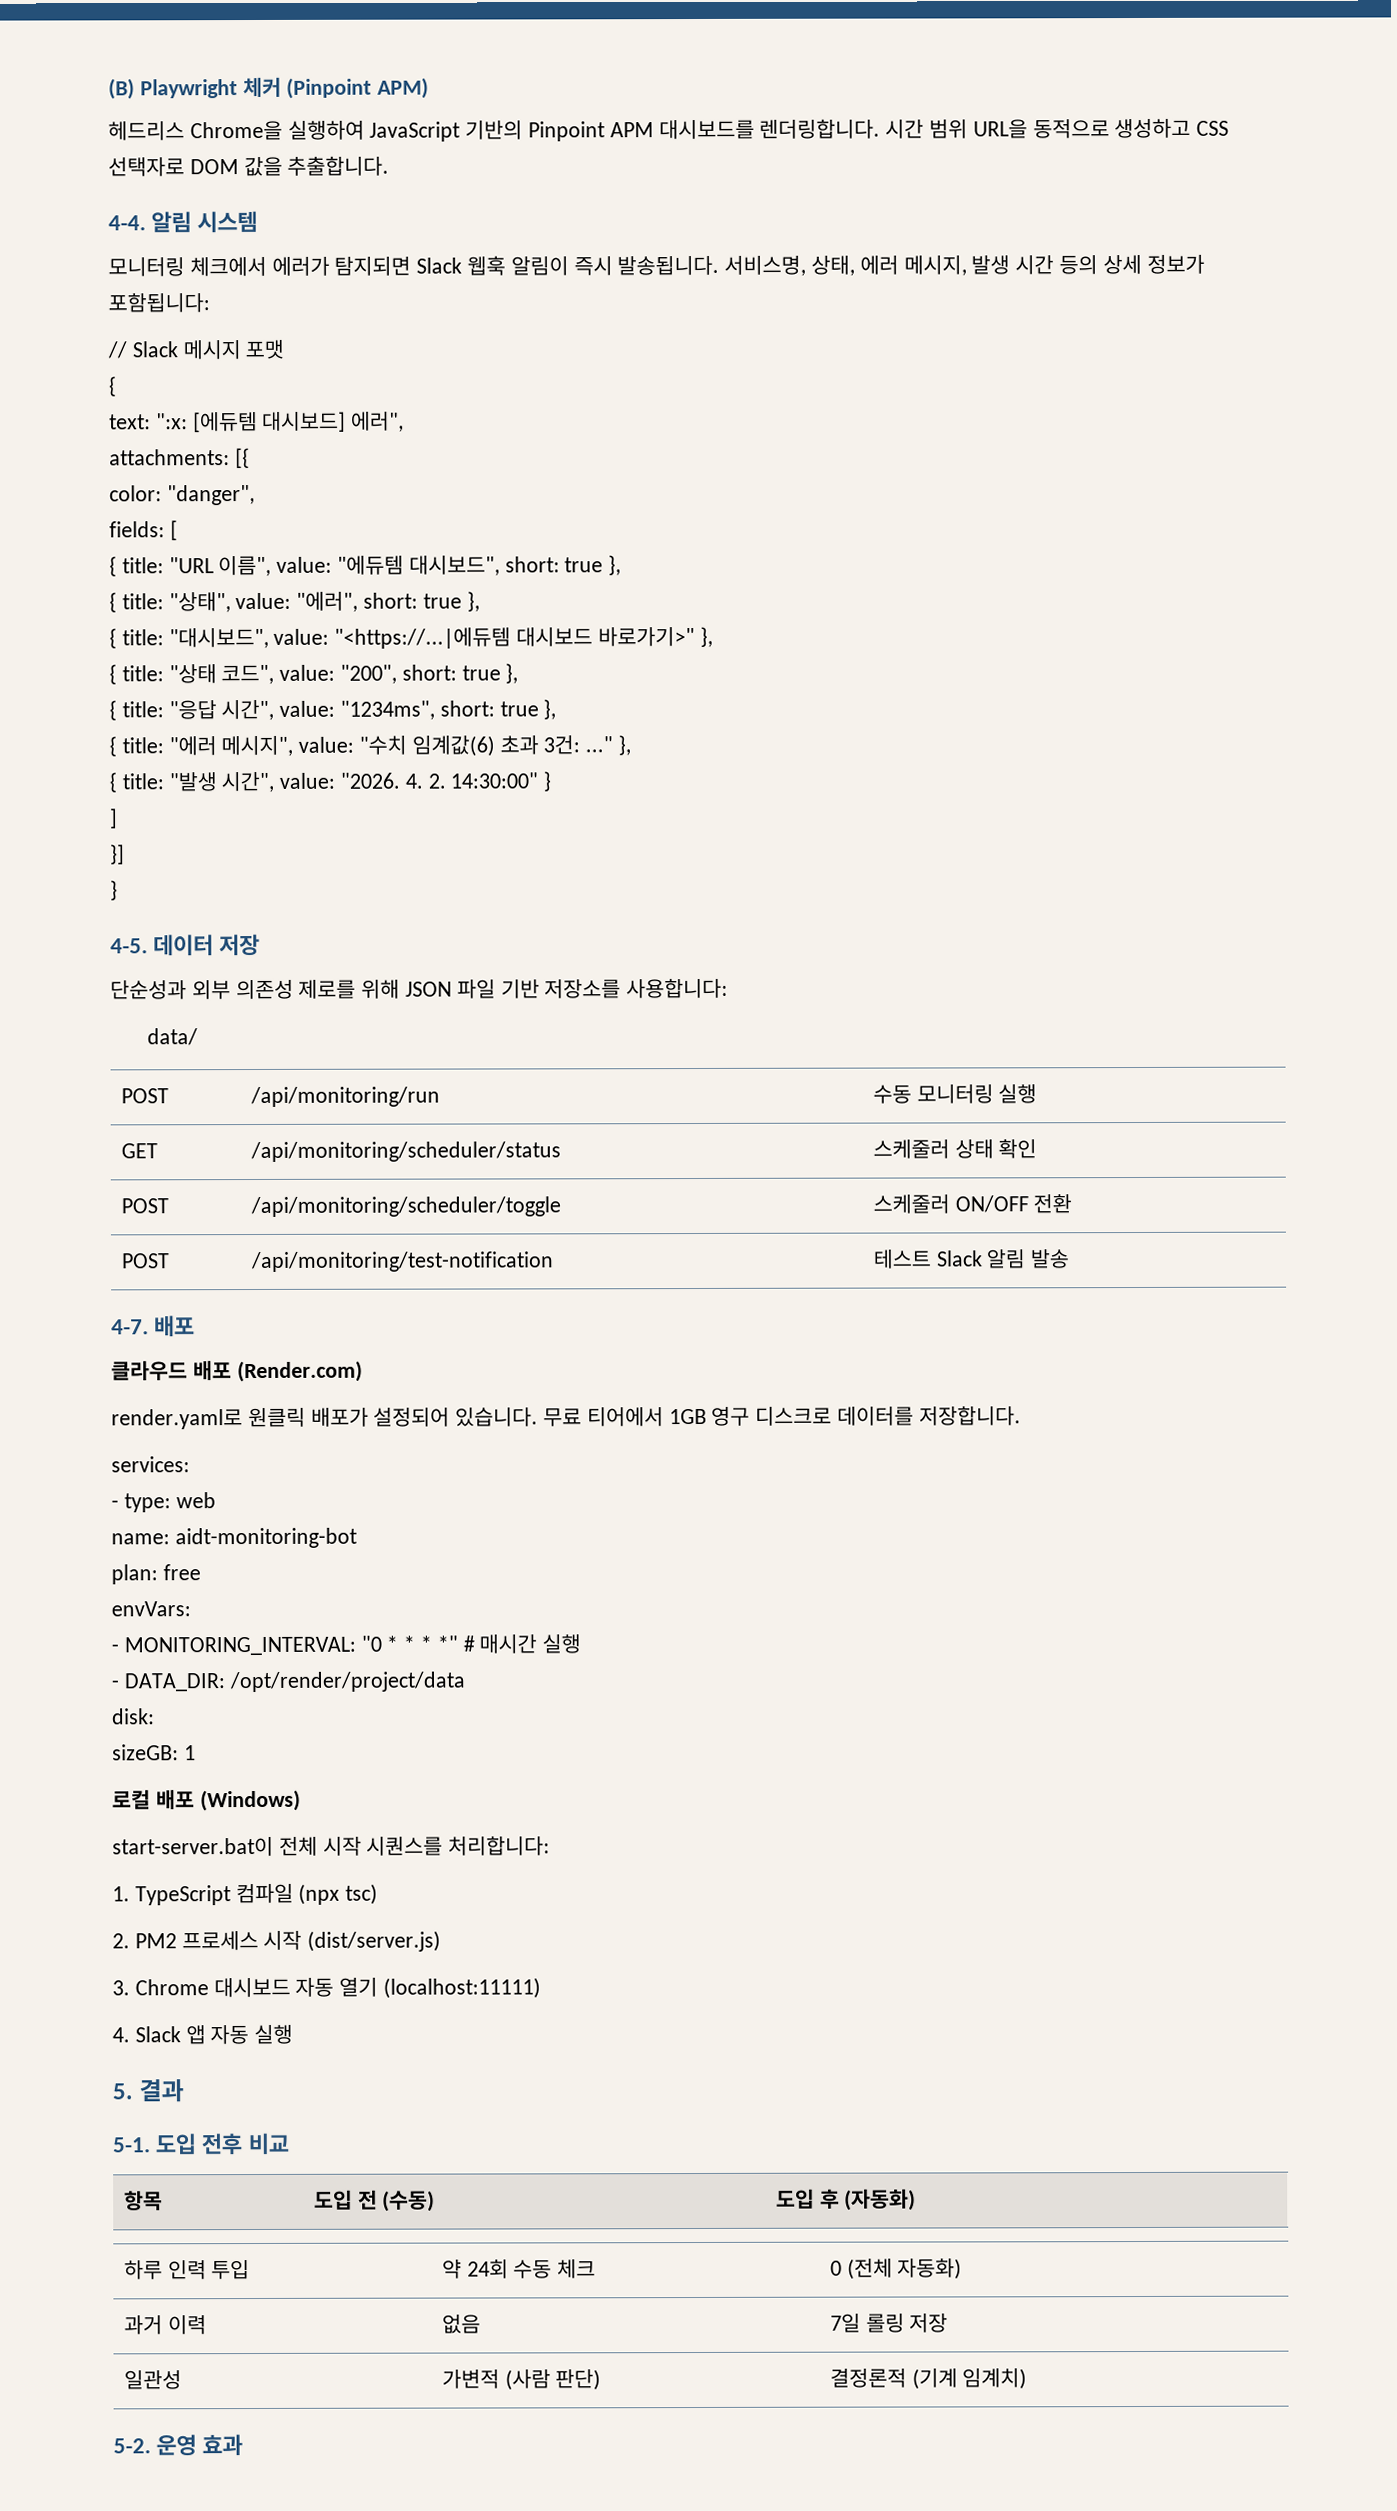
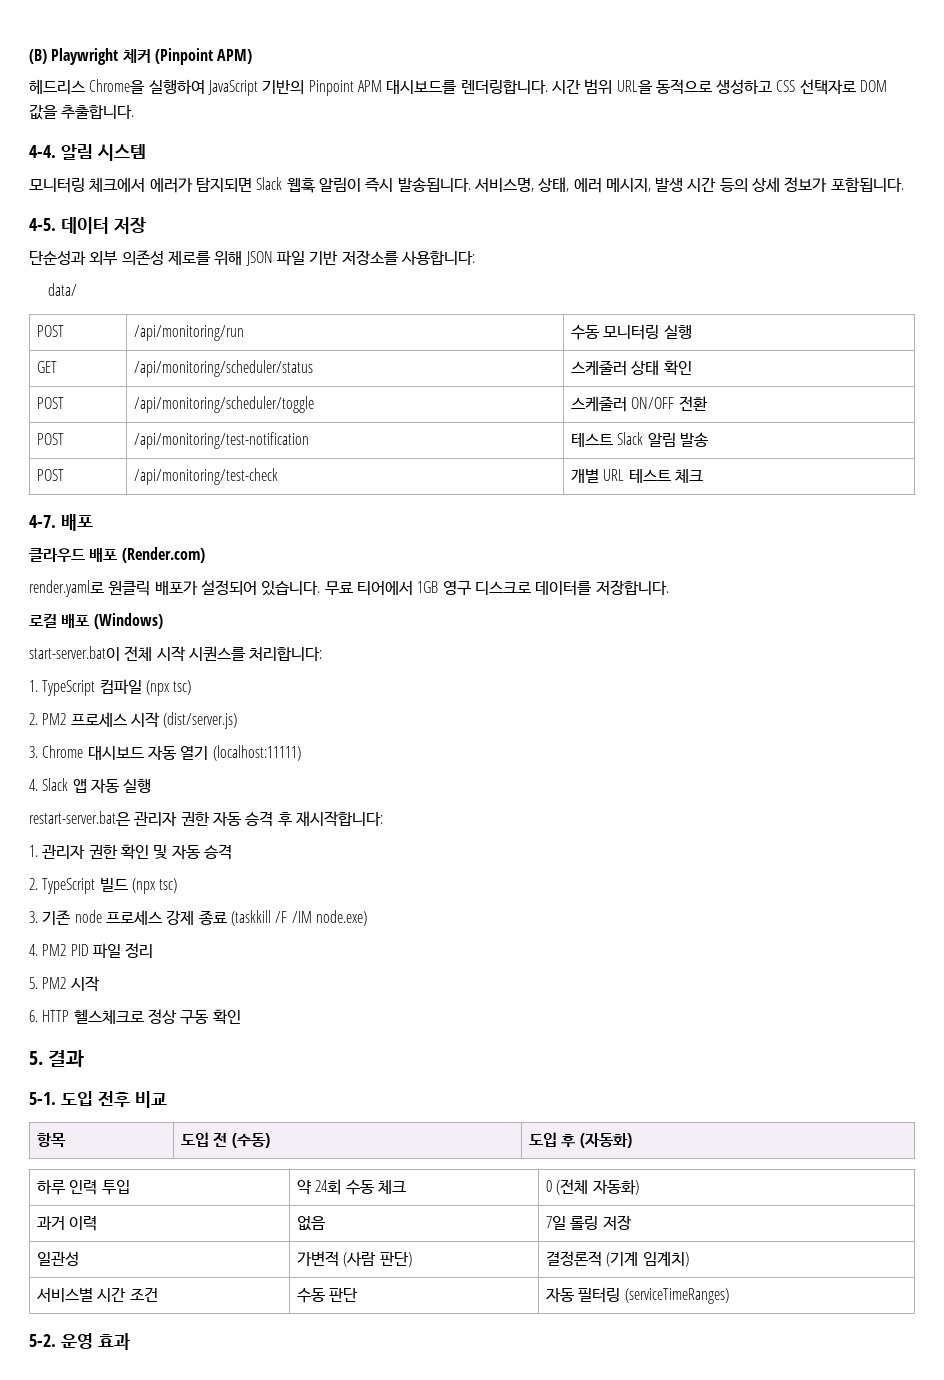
[108,292,210,313] [107,339,285,360] [109,376,117,397] [109,411,405,433] [109,448,250,469] [109,485,255,506] [109,520,178,541] [109,555,622,577] [109,591,480,613] [109,626,713,649] [109,663,519,685] [109,699,557,721] [109,735,632,757] [109,771,552,793] [109,808,118,829] [110,844,125,865] [110,880,118,901] 포함됩니다: // // Slack 메시지 포맷 // { // text: ":x: [에듀템 대시보드] 에러", // attachments: [{ // color: "danger", // fields: [ // { title: "URL 이름", value: "에듀템 대시보드", short: true }, // { title: "상태", value: "에러", short: true }, // { title: "대시보드", value: "<https://...|에듀템 대시보드 바로가기>" }, // { title: "상태 코드", value: "200", short: true }, // { title: "응답 시간", value: "1234ms", short: true }, // { title: "에러 메시지", value: "수치 임계값(6) 초과 3건: ..." }, // { title: "발생 시간", value: "2026. 4. 2. 14:30:00" } // ] // }] // } -> [830,177,904,192] 포함됩니다.
(1071, 1259) none -> [36,469,64,481] [133,468,278,485] [570,468,703,483] // POST | /api/monitoring/test-check | 개별 URL 테스트 체크
[111,1456,190,1473] [111,1492,216,1513] [111,1527,357,1549] [111,1564,201,1585] [111,1601,191,1617] [111,1634,582,1656] [111,1671,465,1693] [112,1708,155,1725] [112,1744,196,1761] // services: // - type: web // name: aidt-monitoring-bot // plan: free // envVars: // - MONITORING_INTERVAL: "0 * * * *" # 매시간 실행 // - DATA_DIR: /opt/render/project/data // disk: // sizeGB: 1 -> (669, 587) none
(294, 2034) none -> [29,811,383,827] [29,844,232,860] [29,878,178,894] [29,910,367,926] [29,943,154,959] [29,976,100,992] [29,1009,241,1024] // restart-server.bat은 관리자 권한 자동 승격 후 재시작합니다: // 1. 관리자 권한 확인 및 자동 승격 // 2. TypeScript 빌드 (npx tsc) // 3. 기존 node 프로세스 강제 종료 (taskkill /F /IM node.exe) // 4. PM2 PID 파일 정리 // 5. PM2 시작 // 6. HTTP 헬스체크로 정상 구동 확인
(1028, 2379) none -> [35,1287,158,1302] [296,1288,359,1303] [545,1287,729,1304] // 서비스별 시간 조건 | 수동 판단 | 자동 필터링 (serviceTimeRanges)

